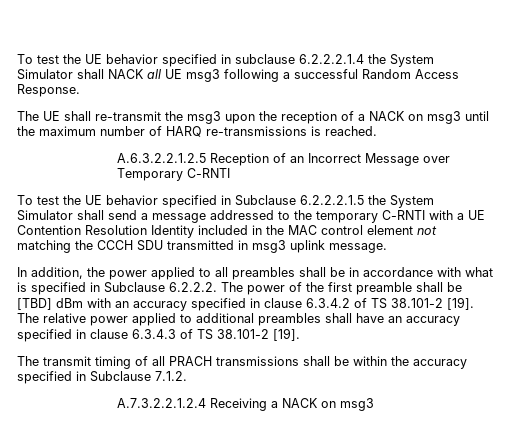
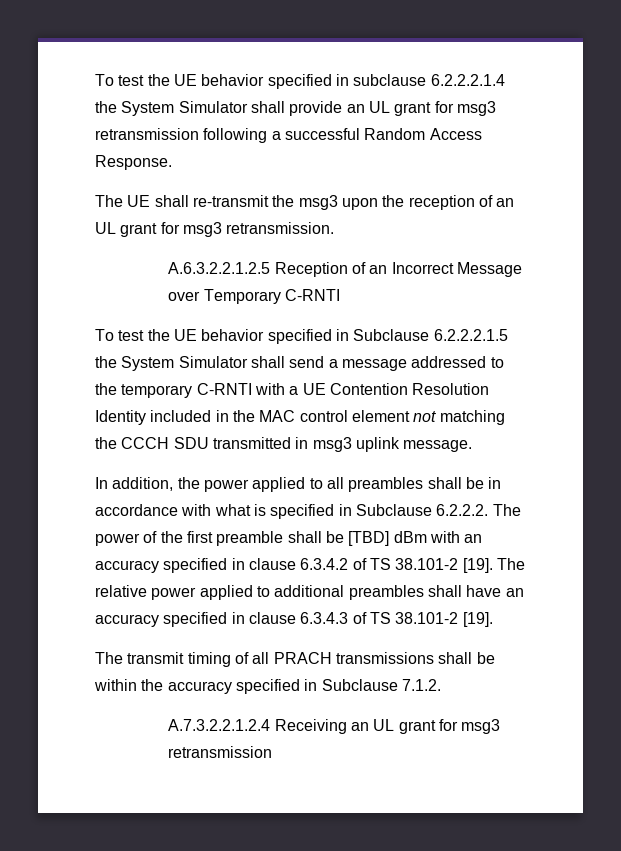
[108,69,220,82] NACK all UE msg3 -> [289,101,496,116] [95,128,199,140] provide an UL grant for msg3 retransmission
[358,111,489,124] [17,126,377,137] a NACK on msg3 until the maximum number of HARQ re-transmissions is reached. -> [496,198,515,207] [95,222,335,237] an UL grant for msg3 retransmission.
[270,398,374,411] a NACK on msg3 -> [350,719,501,734] [168,746,273,758] an UL grant for msg3 retransmission

